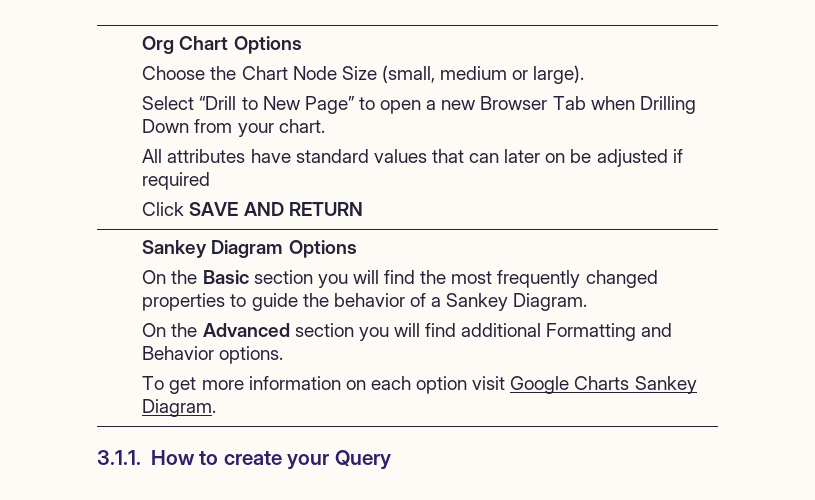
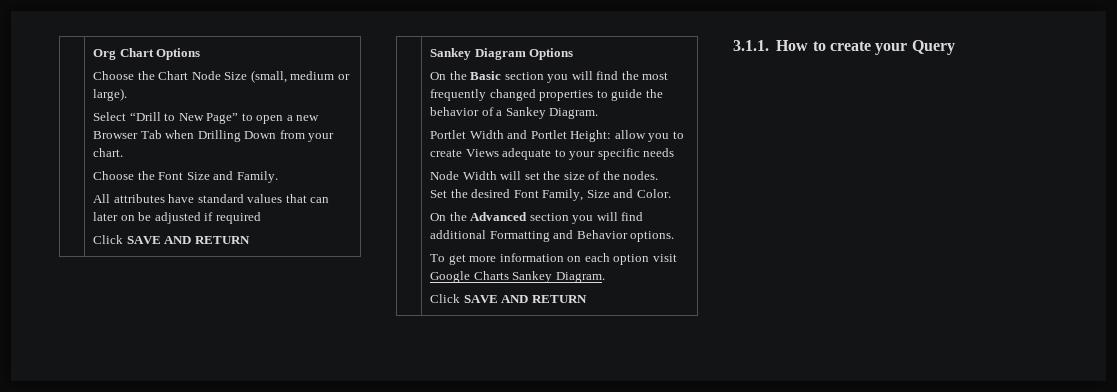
(325, 126) none -> [93,171,278,183] // Choose the Font Size and Family.
(588, 302) none -> [430,130,684,142] [430,148,675,160] [430,171,659,180] [430,189,671,201] // Portlet Width and Portlet Height: allow you to create Views adequate to your specific needs // Node Width will set the size of the nodes. // Set the desired Font Family, Size and Color.
(217, 408) none -> [430,294,587,303] // Click SAVE AND RETURN

